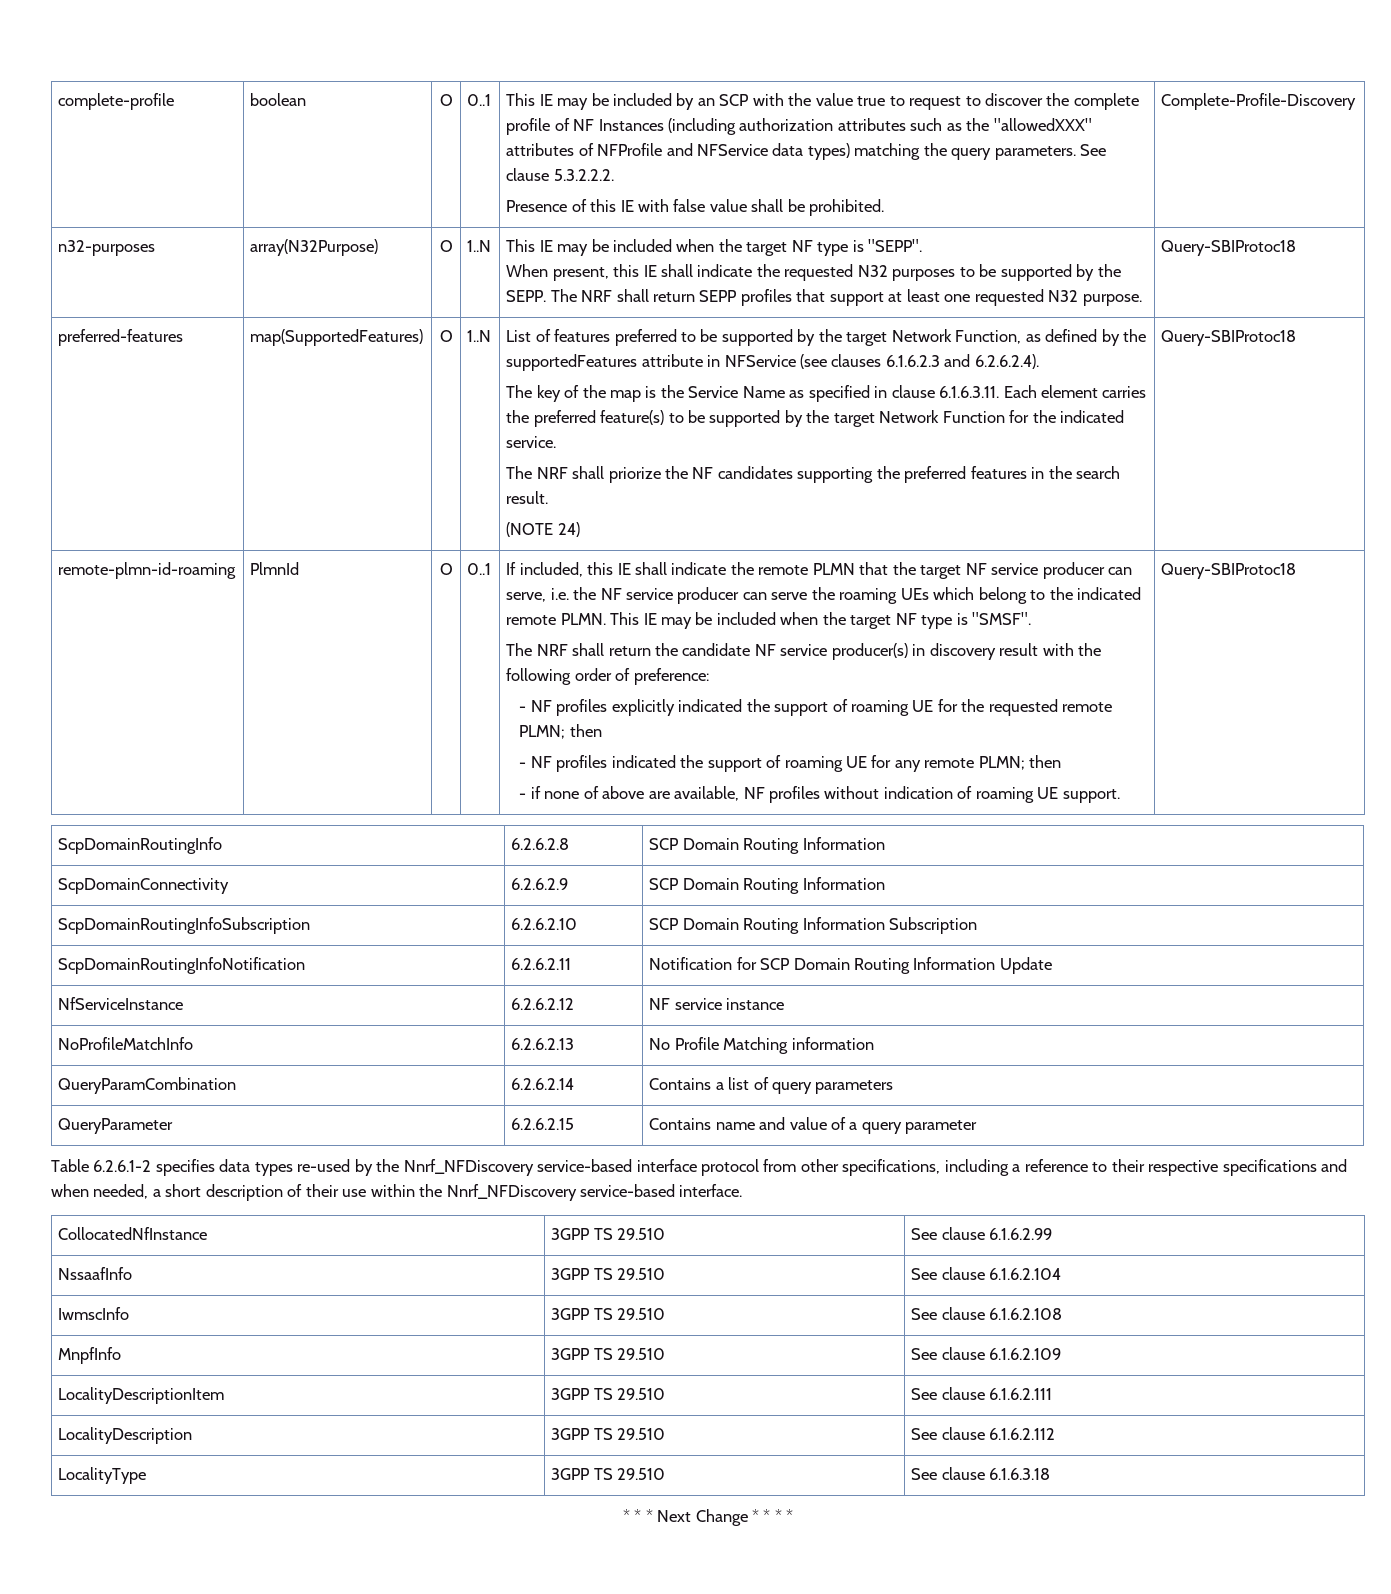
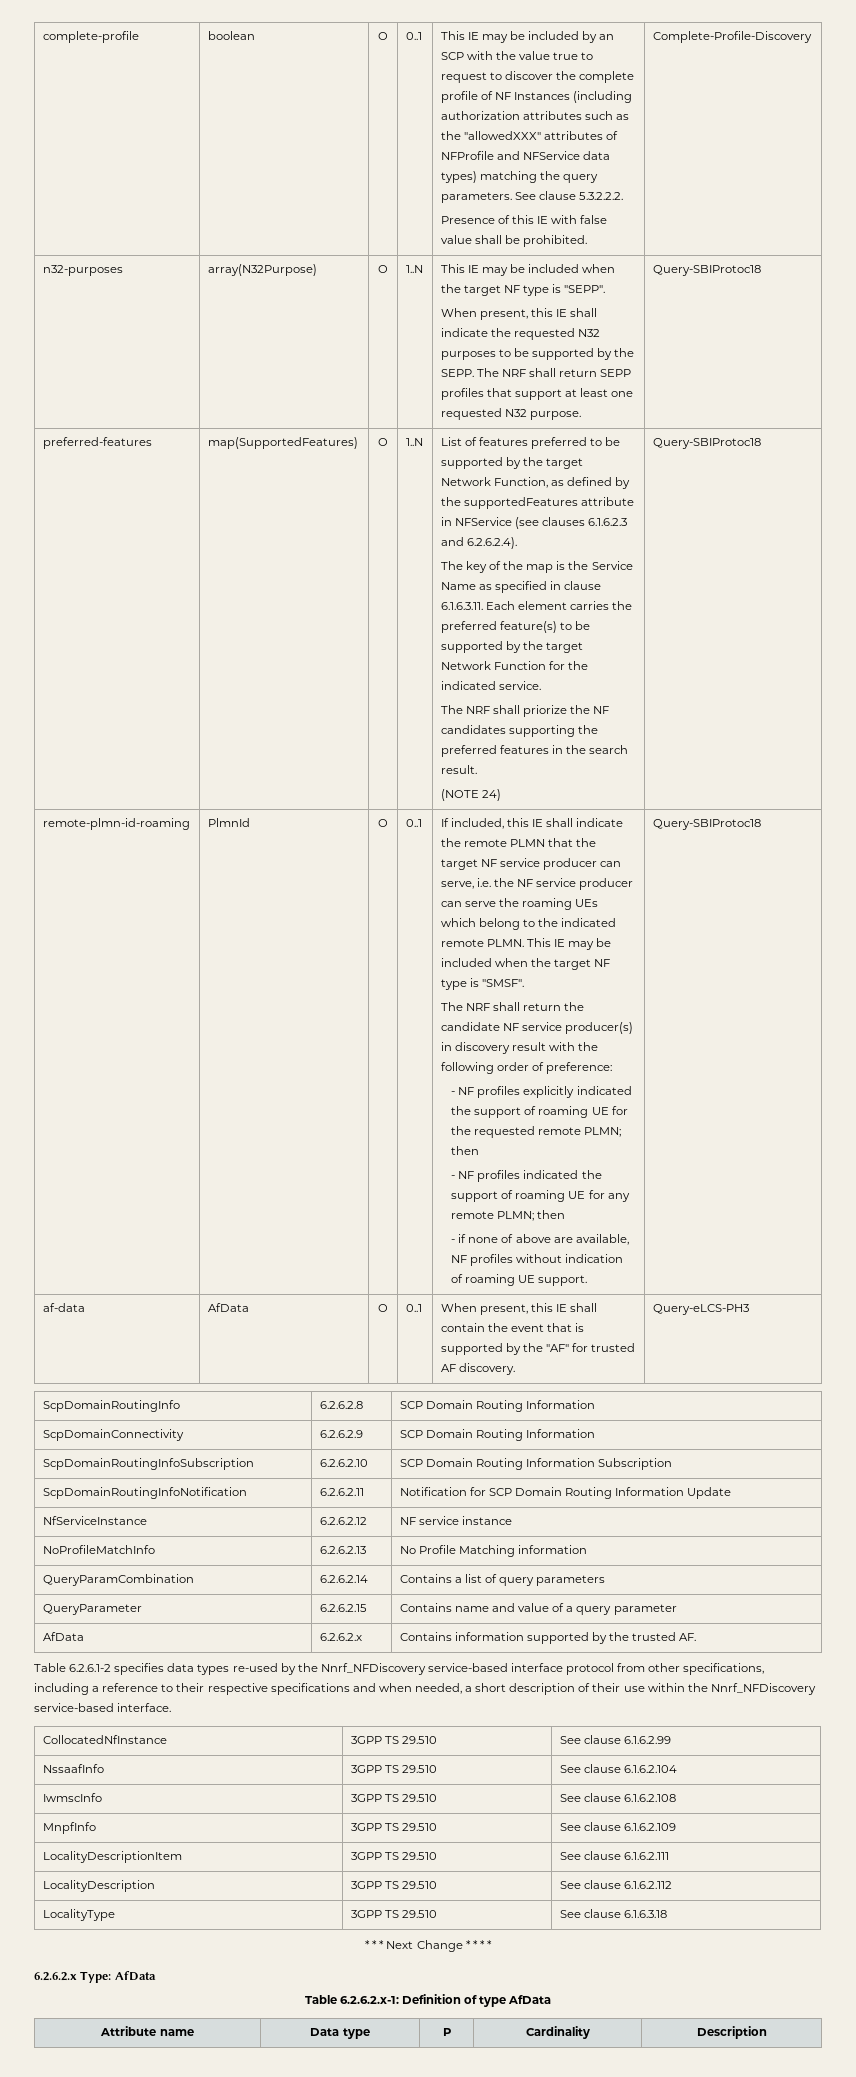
(1297, 571) none -> [42,1303,85,1312] [207,1303,249,1312] [378,1304,388,1312] [405,1304,422,1312] [440,1303,598,1315] [440,1323,585,1332] [440,1343,636,1355] [440,1363,515,1375] [652,1304,749,1315] // af-data | AfData | O | 0..1 | When present, this IE shall contain the event that is supported by the "AF" for trusted AF discovery. | Query-eLCS-PH3
(978, 1127) none -> [42,1632,84,1641] [319,1633,362,1641] [399,1632,697,1644] // AfData | 6.2.6.2.x | Contains information supported by the trusted AF.
(794, 1515) none -> [34,1971,156,1983] [304,1994,552,2007] [100,2026,194,2036] [310,2028,370,2039] [442,2028,451,2036] [525,2026,590,2039] [696,2026,767,2039] // 6.2.6.2.x Type: AfData // Table 6.2.6.2.x-1: Definition of type AfData // Attribute name | Data type | P | Cardinality | Description

